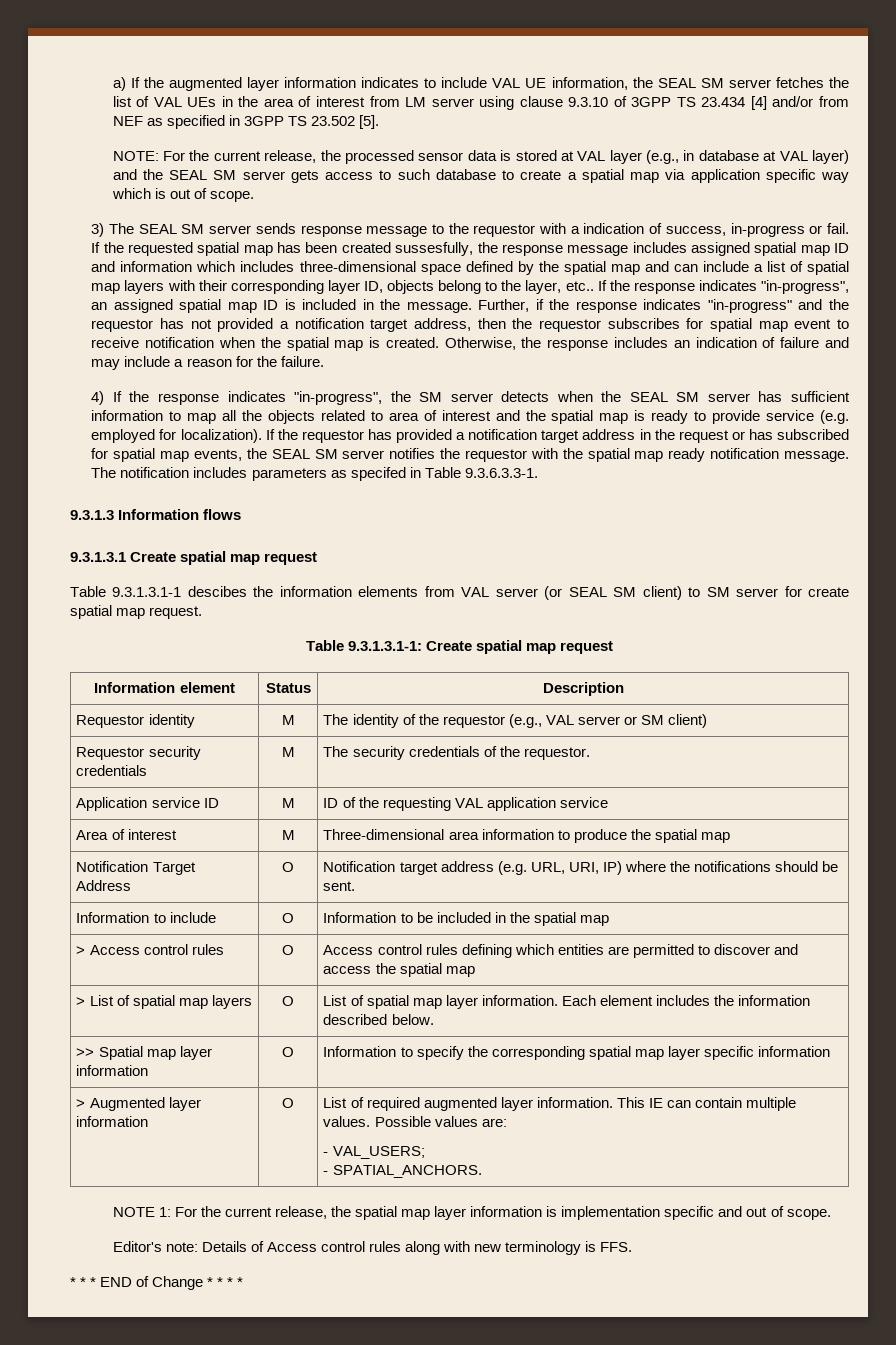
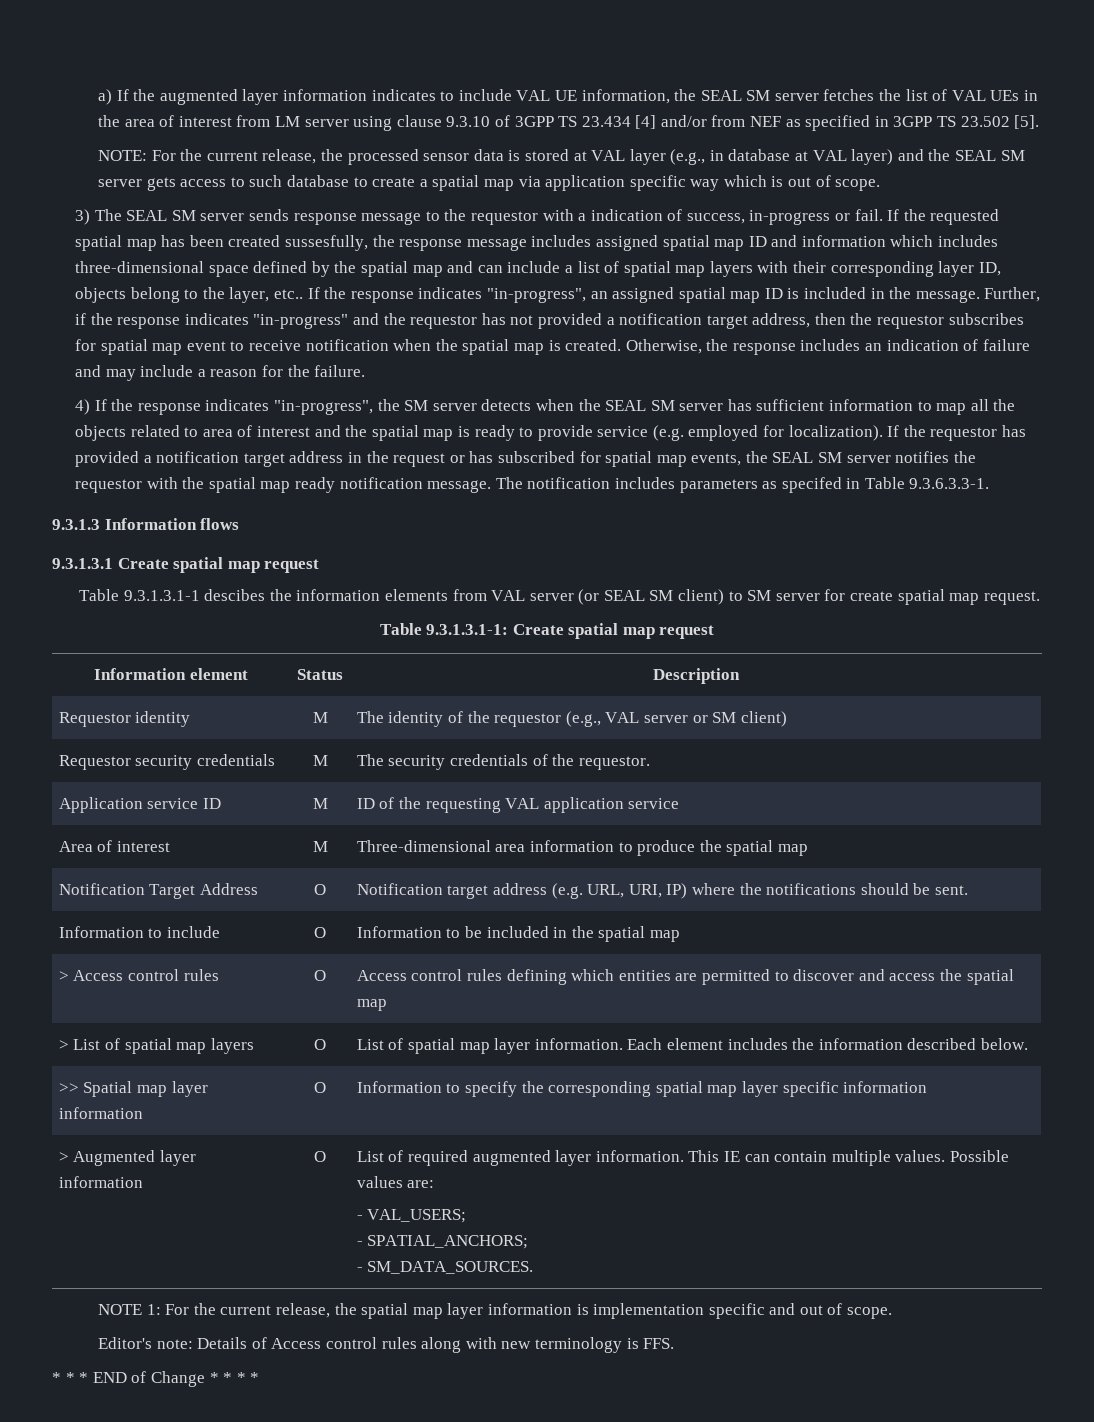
[332,1165,482,1178] SPATIAL_ANCHORS. -> [367,1235,529,1249] [356,1261,534,1274] SPATIAL_ANCHORS; // - SM_DATA_SOURCES.

